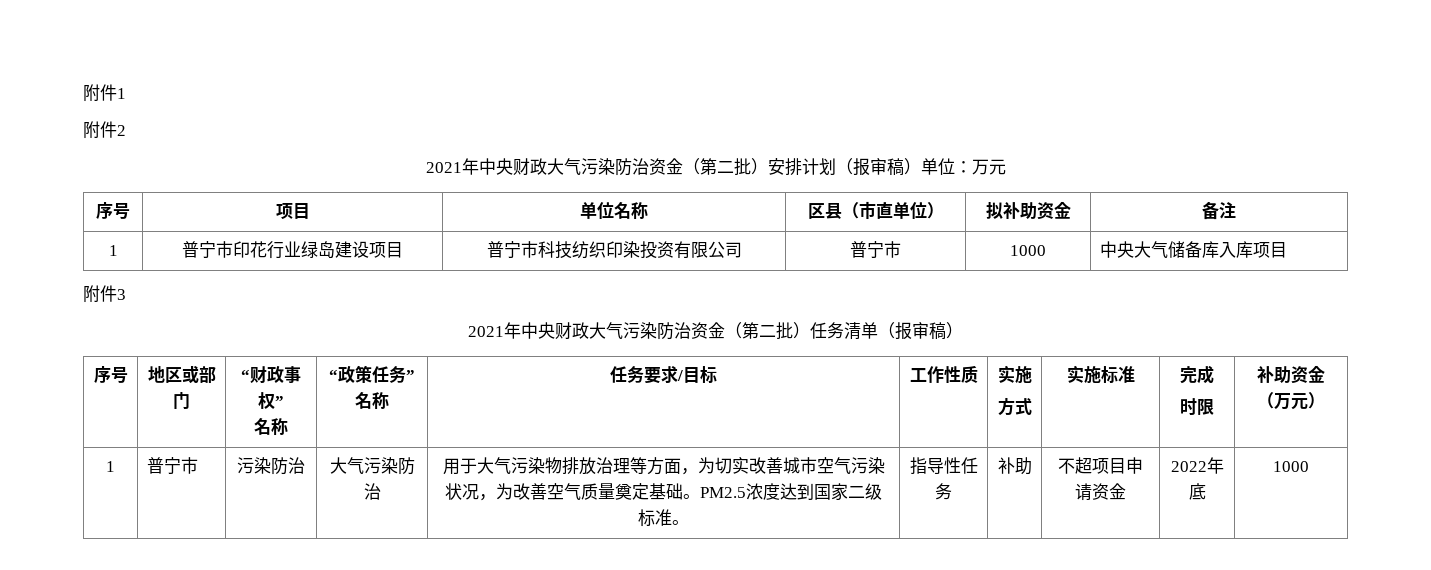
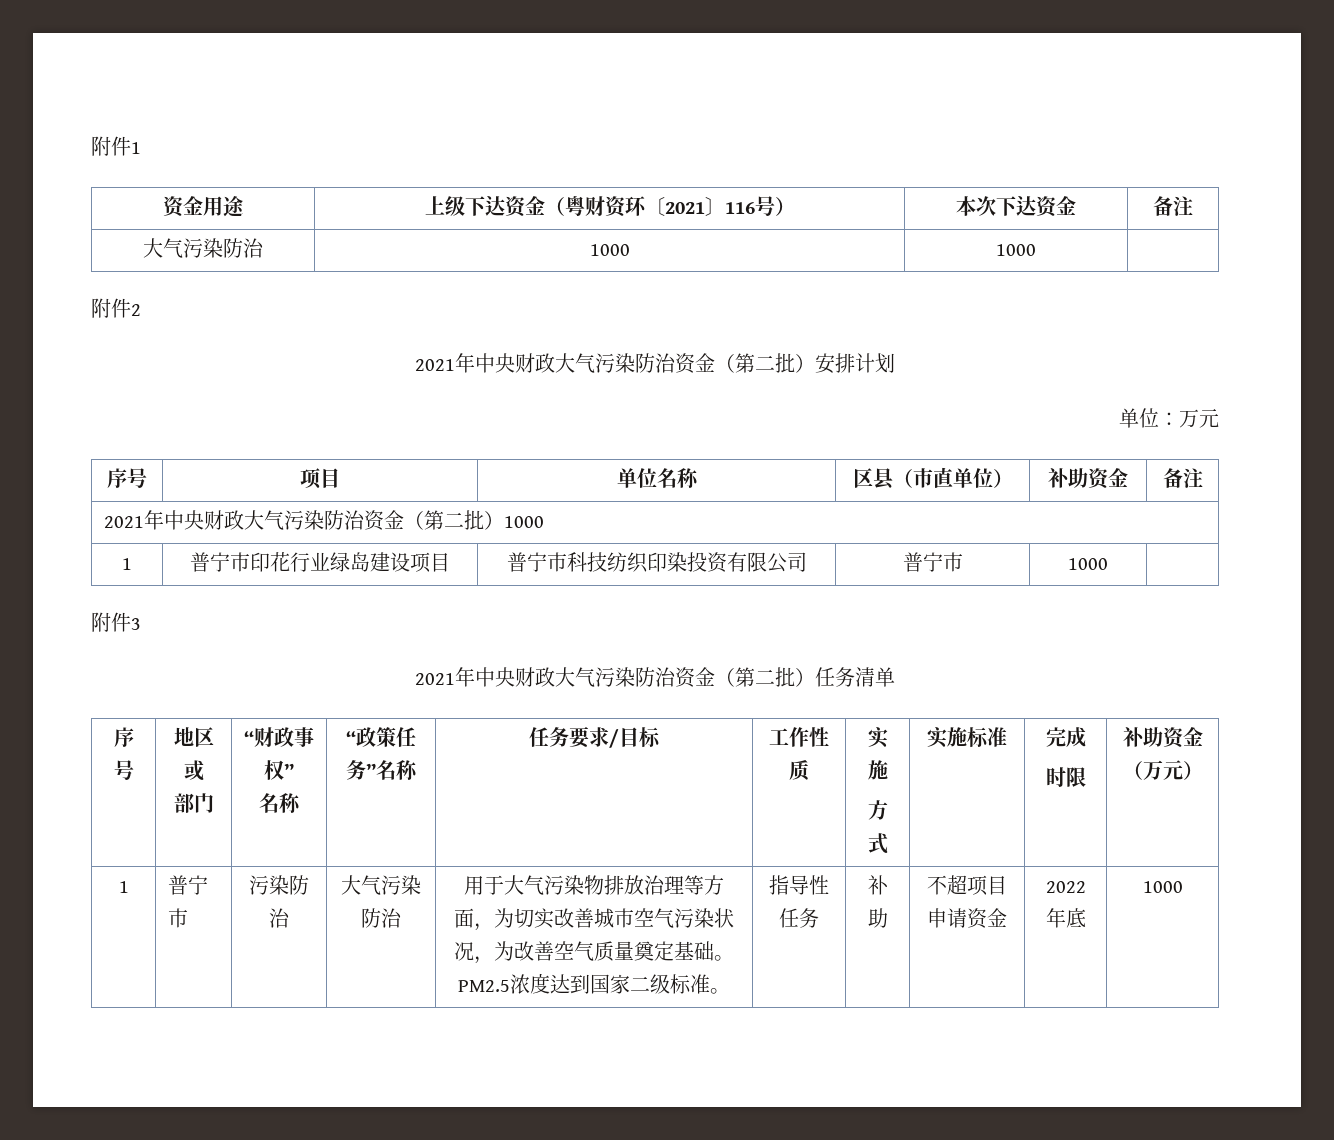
(126, 93) none -> [163,196,244,218] [424,196,795,218] [956,196,1076,218] [1153,196,1193,216] [143,238,264,258] [589,244,630,256] [996,244,1036,256] // 资金用途 | 上级下达资金（粤财资环〔2021〕116号） | 本次下达资金 | 备注 // 大气污染防治 | 1000 | 1000 |
[835,158,921,176] （报审稿） -> (895, 363) //
[985,202,1003,219] 拟 -> (1013, 478) none
(1236, 210) none -> [103,510,544,531] // 2021年中央财政大气污染防治资金（第二批）1000
[1099,241,1287,258] 中央大气储备库入库项目 -> (1108, 564) none
[878,322,963,340] （报审稿） -> (895, 677) none
(199, 374) none -> (204, 770) //

